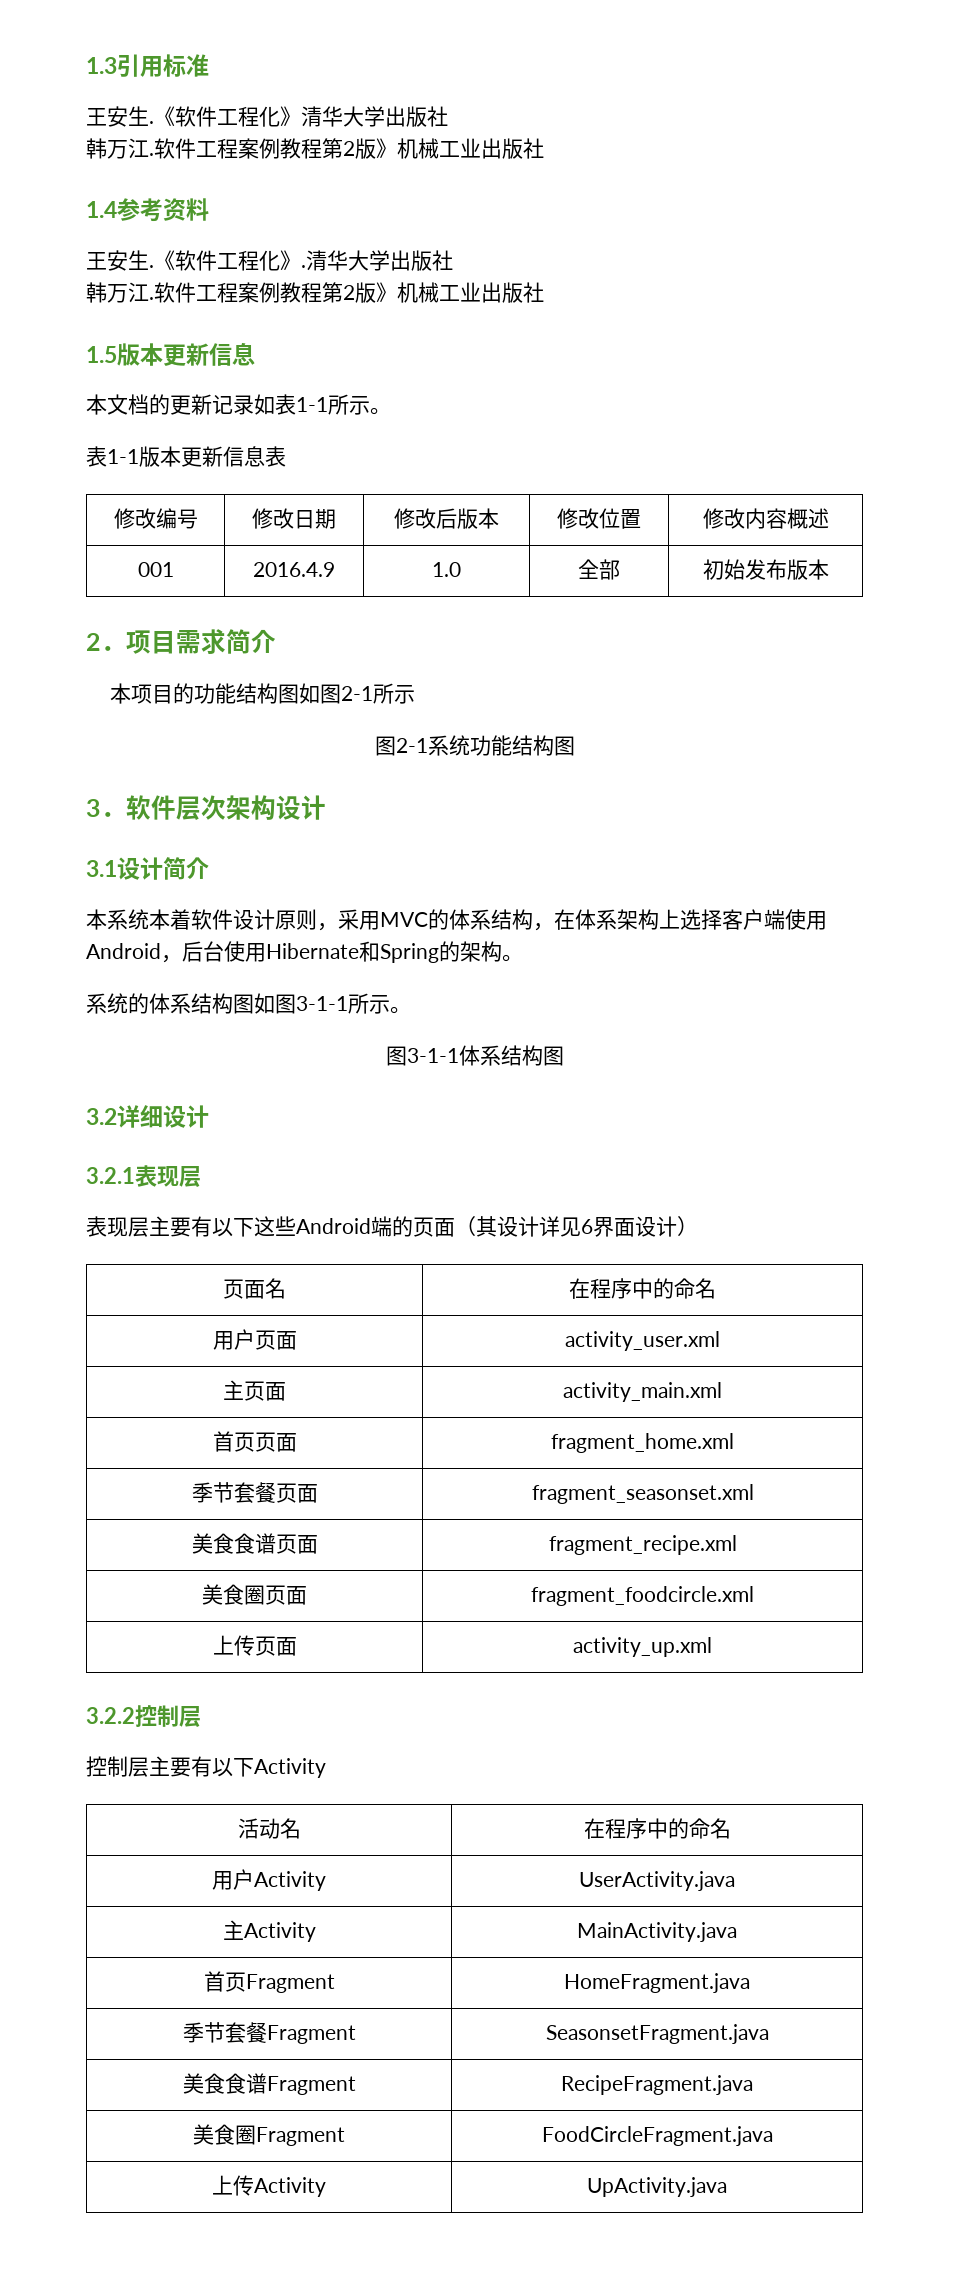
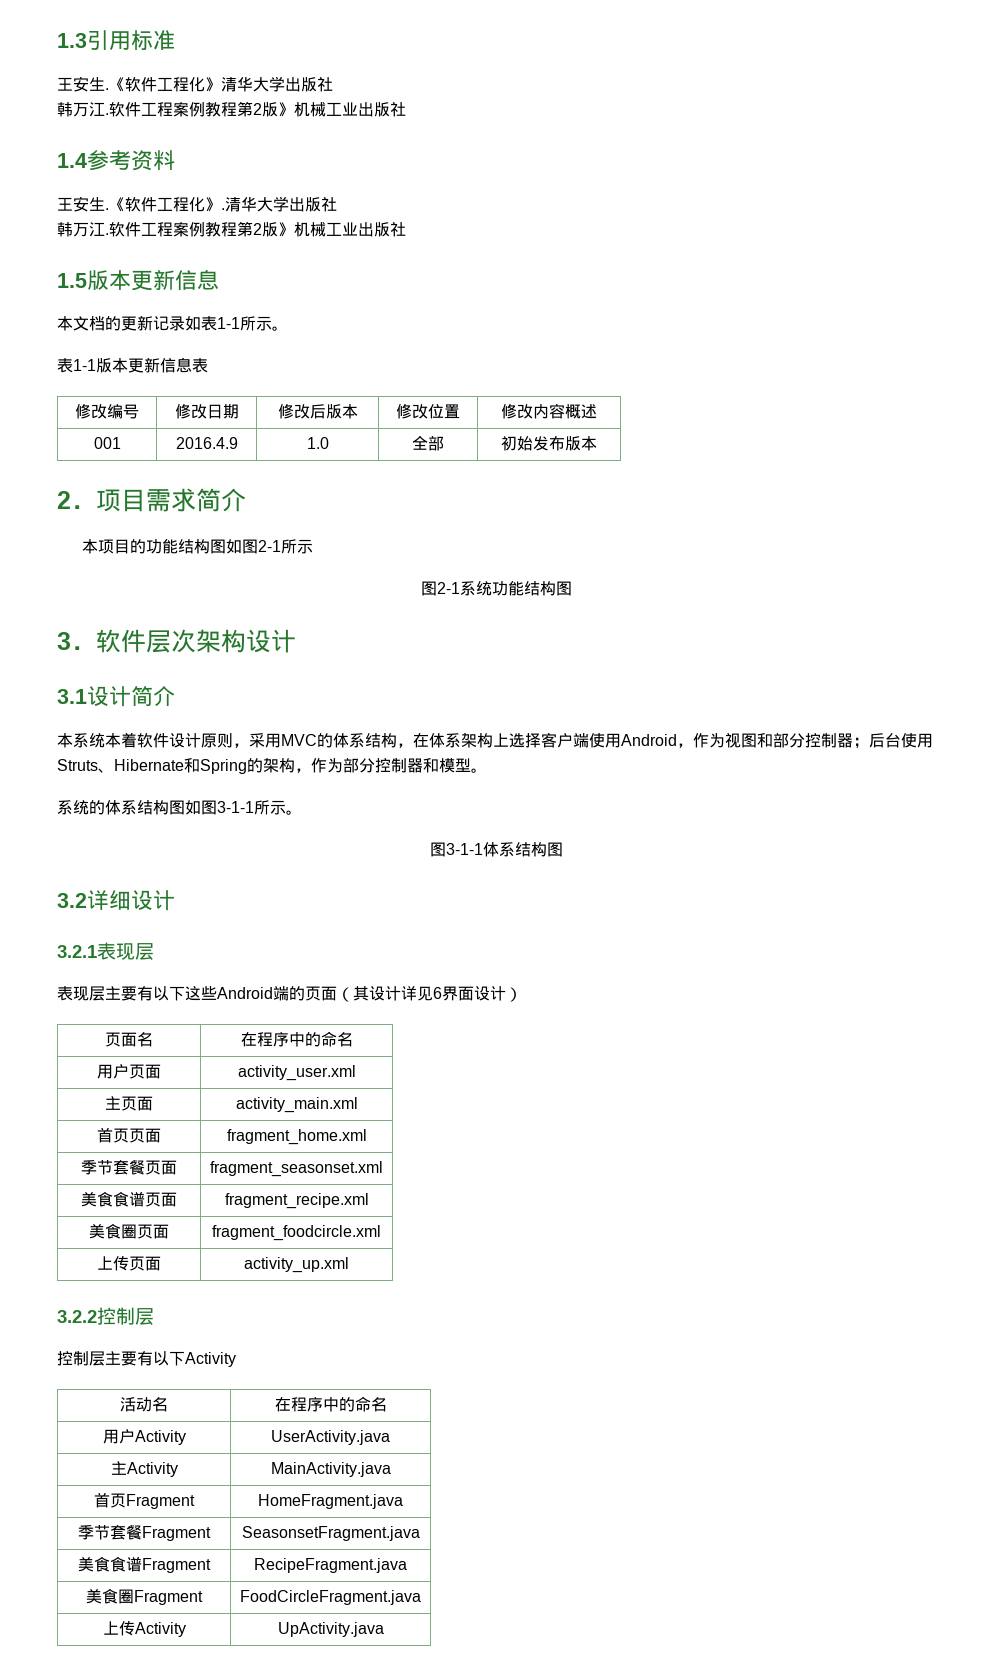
(182, 959) none -> [693,732,869,749] 作为视图和部分控制器；
(266, 952) none -> [57,759,114,773] Struts、
(502, 951) none -> [295,758,471,773] ，作为部分控制器和模型

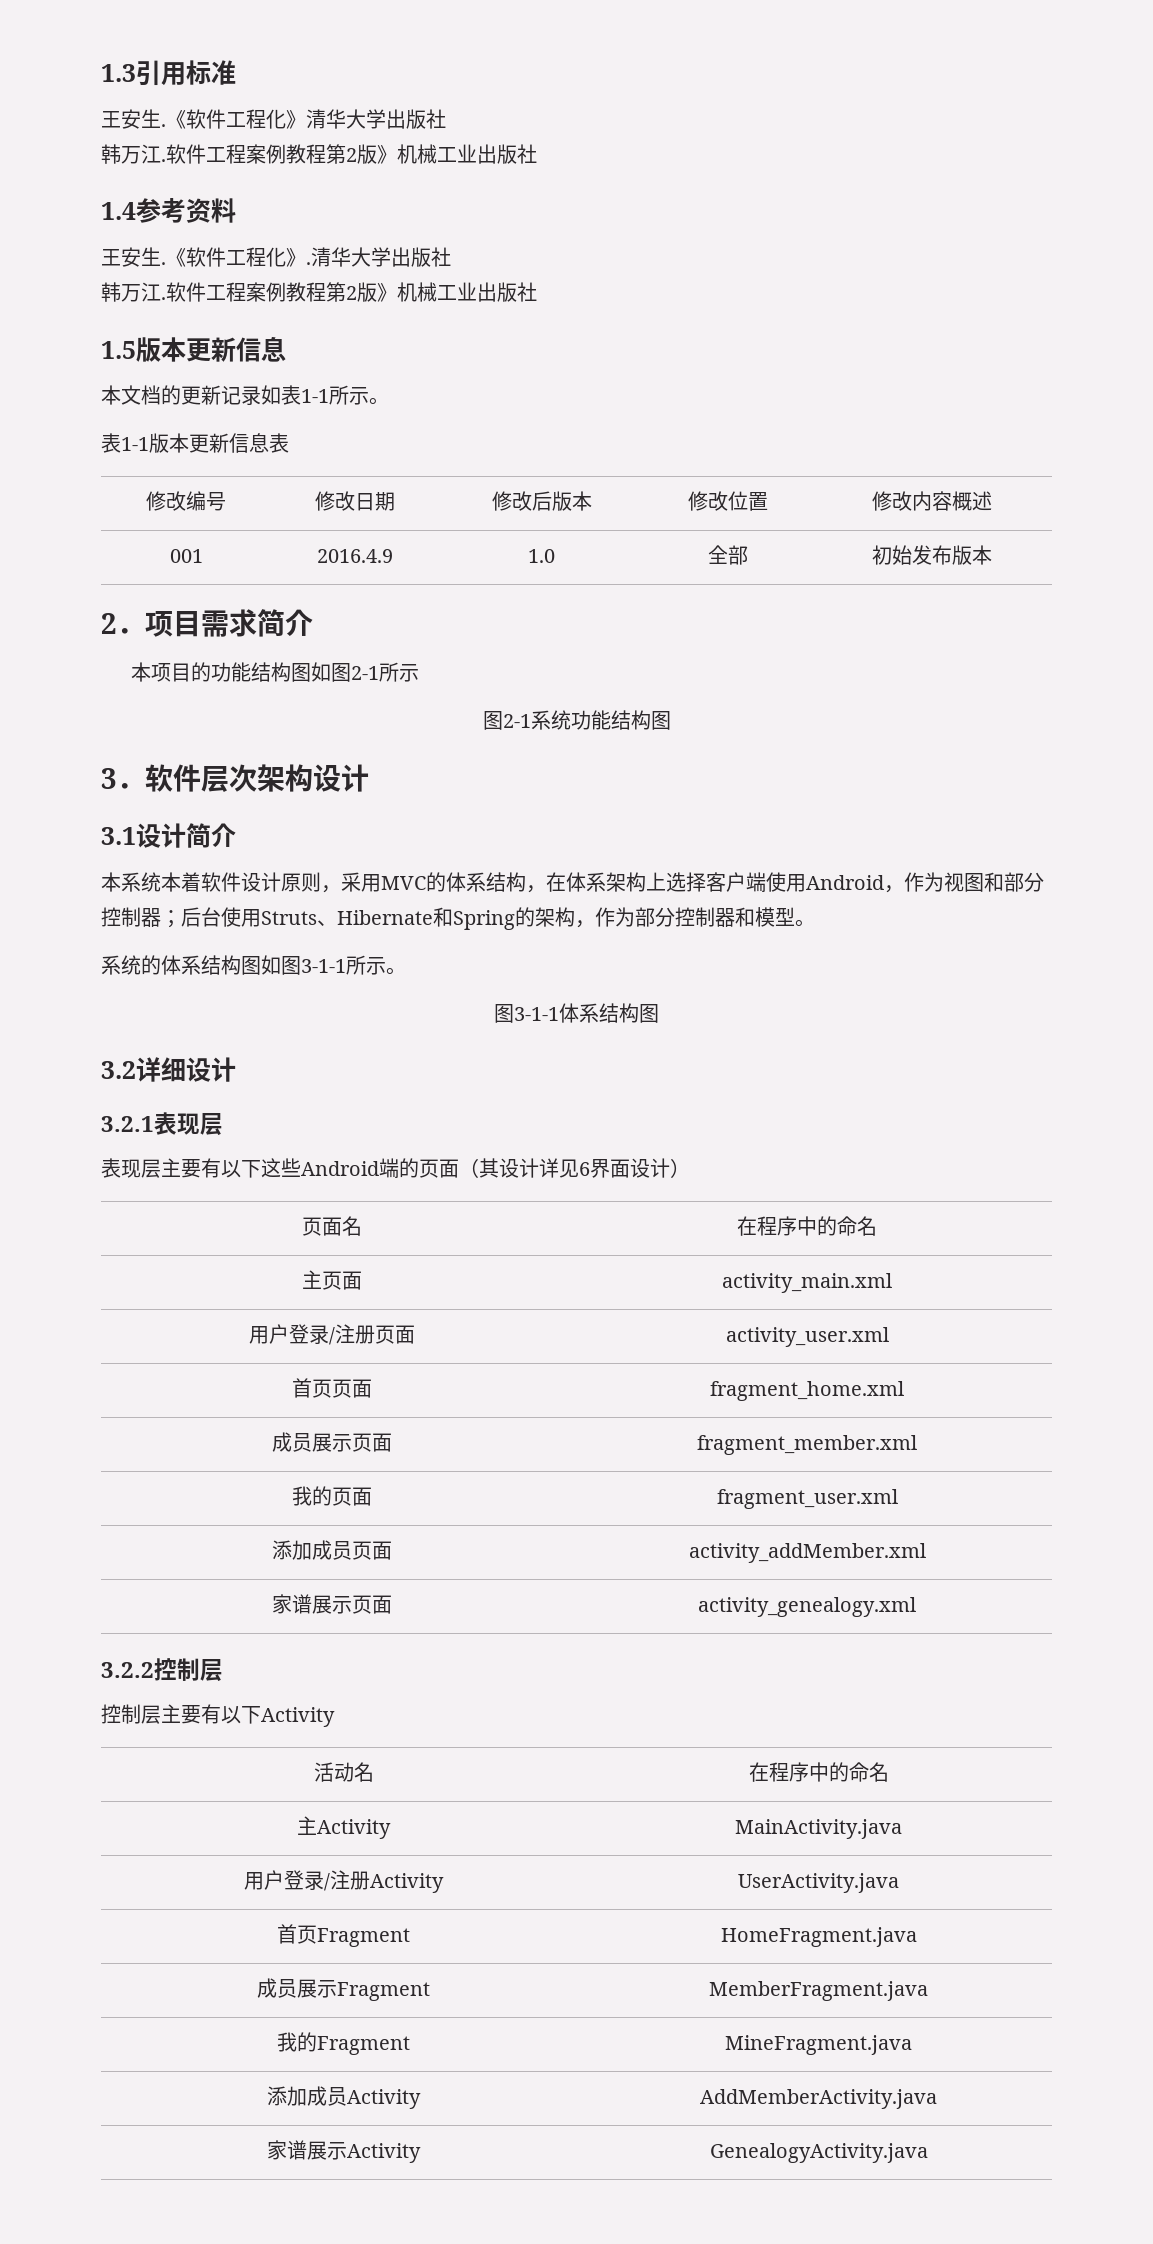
[97,1064,161,1079] [237,1065,356,1081] // 用户页面 | activity_user.xml -> (877, 1226) none
(358, 1105) none -> [249,1324,415,1345] [725,1327,889,1347] // 用户登录/注册页面 | activity_user.xml
[81,1160,177,1175] [210,1161,383,1177] [81,1191,177,1207] [224,1193,369,1209] [89,1223,169,1239] [212,1225,381,1241] [97,1256,161,1271] [244,1257,349,1273] 季节套餐页面 | fragment_seasonset.xml // 美食食谱页面 | fragment_recipe.xml // 美食圈页面 | fragment_foodcircle.xml // 上传页面 | activity_up.xml -> [272,1432,392,1452] [697,1435,917,1455] [292,1486,372,1506] [716,1489,898,1509] [272,1540,392,1560] [688,1543,926,1563] [272,1594,392,1614] [698,1597,916,1617] 成员展示页面 | fragment_member.xml // 我的页面 | fragment_user.xml // 添加成员页面 | activity_addMember.xml // 家谱展示页面 | activity_genealogy.xml
[102,1429,186,1445] [271,1430,390,1445] // 用户Activity | UserActivity.java -> (889, 1772) none
(391, 1469) none -> [244,1870,444,1893] [738,1873,899,1893] // 用户登录/注册Activity | UserActivity.java
[78,1525,211,1541] [241,1526,420,1541] [78,1556,211,1573] [254,1558,407,1573] [86,1588,203,1605] [240,1590,421,1605] [102,1621,186,1637] [277,1622,384,1637] 季节套餐Fragment | SeasonsetFragment.java // 美食食谱Fragment | RecipeFragment.java // 美食圈Fragment | FoodCircleFragment.java // 上传Activity | UpActivity.java -> [257,1978,430,2001] [709,1981,928,2001] [277,2032,410,2055] [725,2035,912,2055] [267,2086,421,2109] [700,2089,937,2109] [267,2140,421,2163] [709,2143,928,2163] 成员展示Fragment | MemberFragment.java // 我的Fragment | MineFragment.java // 添加成员Activity | AddMemberActivity.java // 家谱展示Activity | GenealogyActivity.java

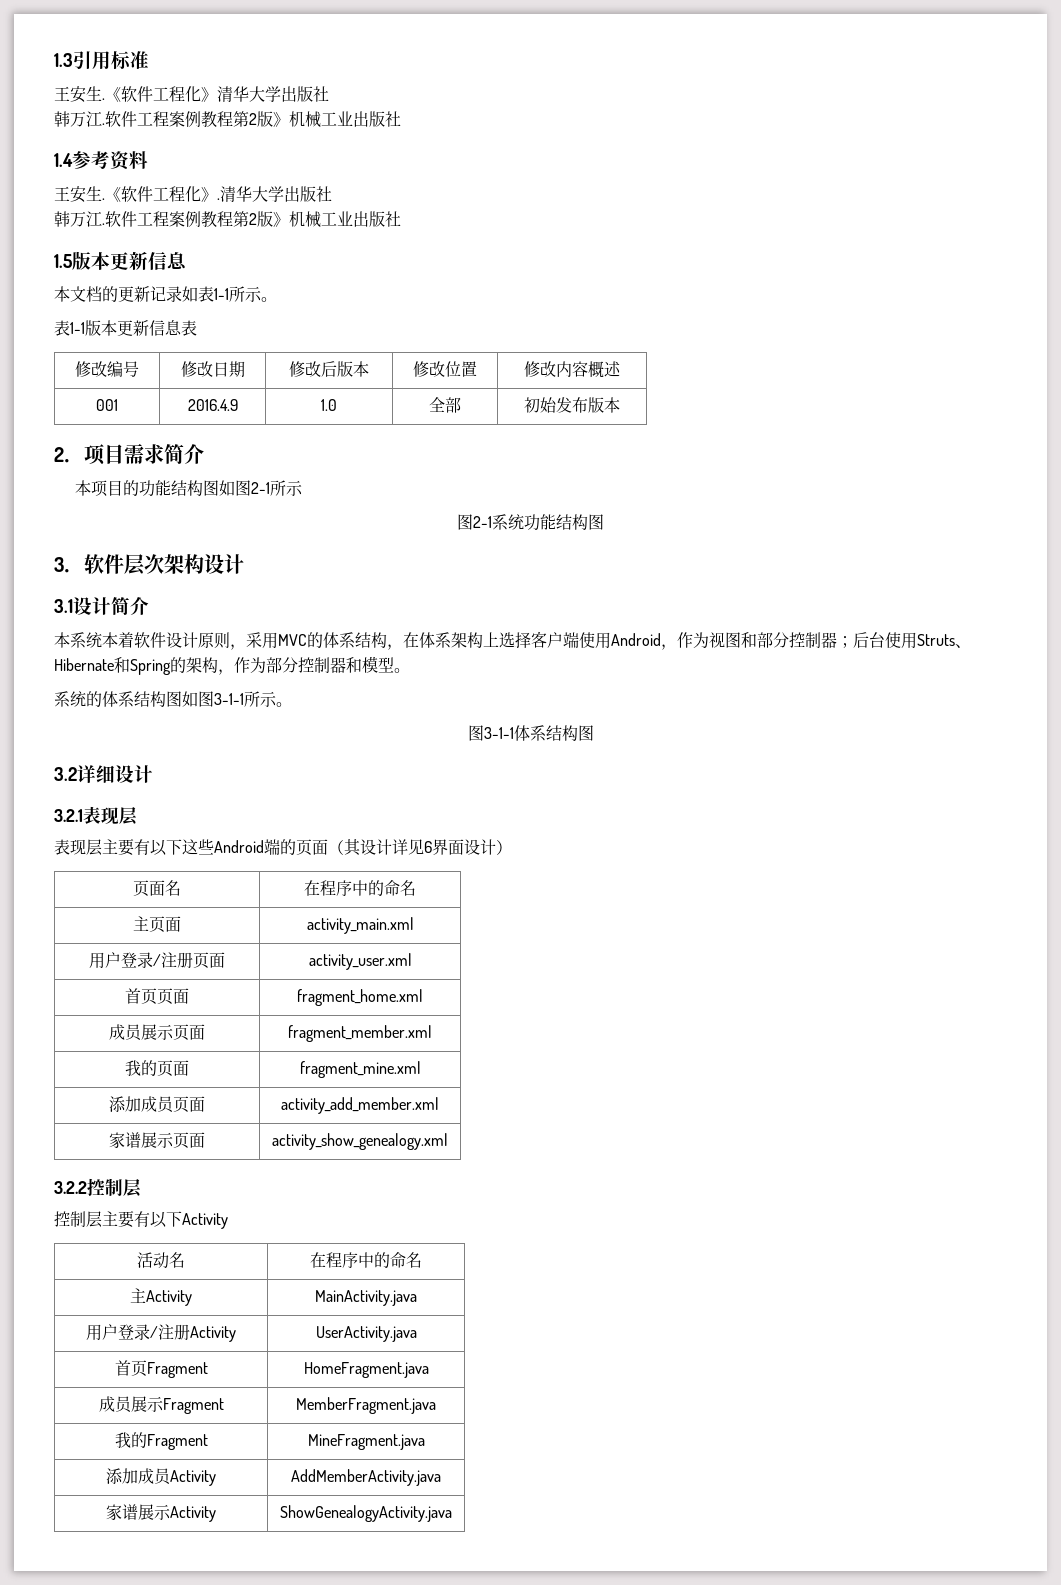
[716,1489,898,1509] fragment_user.xml -> [299,1061,421,1078] fragment_mine.xml
[688,1543,926,1563] activity_addMember.xml -> [281,1097,439,1114] activity_add_member.xml
[698,1597,916,1617] activity_genealogy.xml -> [272,1133,448,1150] activity_show_genealogy.xml
[709,2143,928,2163] GenealogyActivity.java -> [280,1505,452,1522] ShowGenealogyActivity.java

